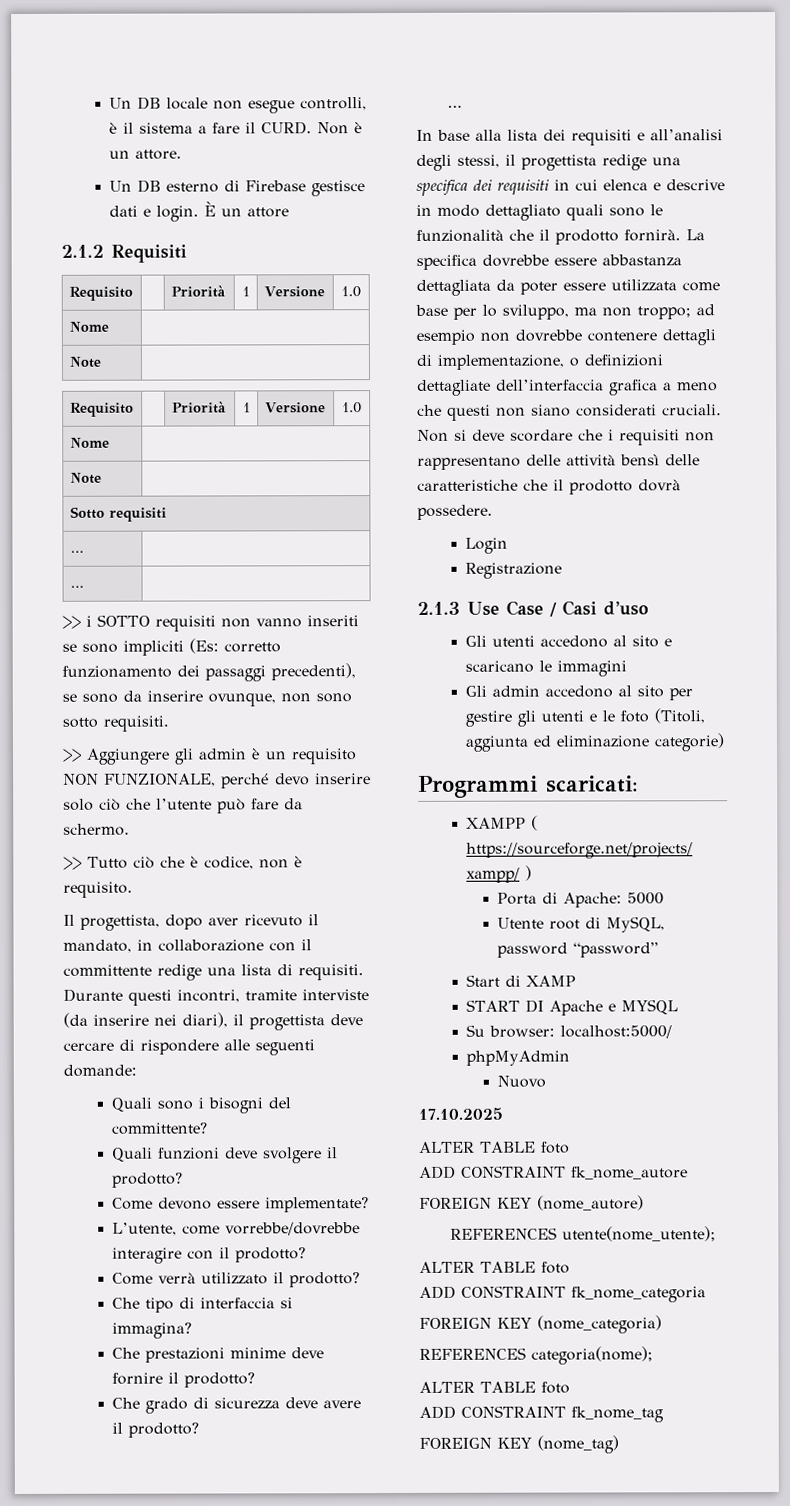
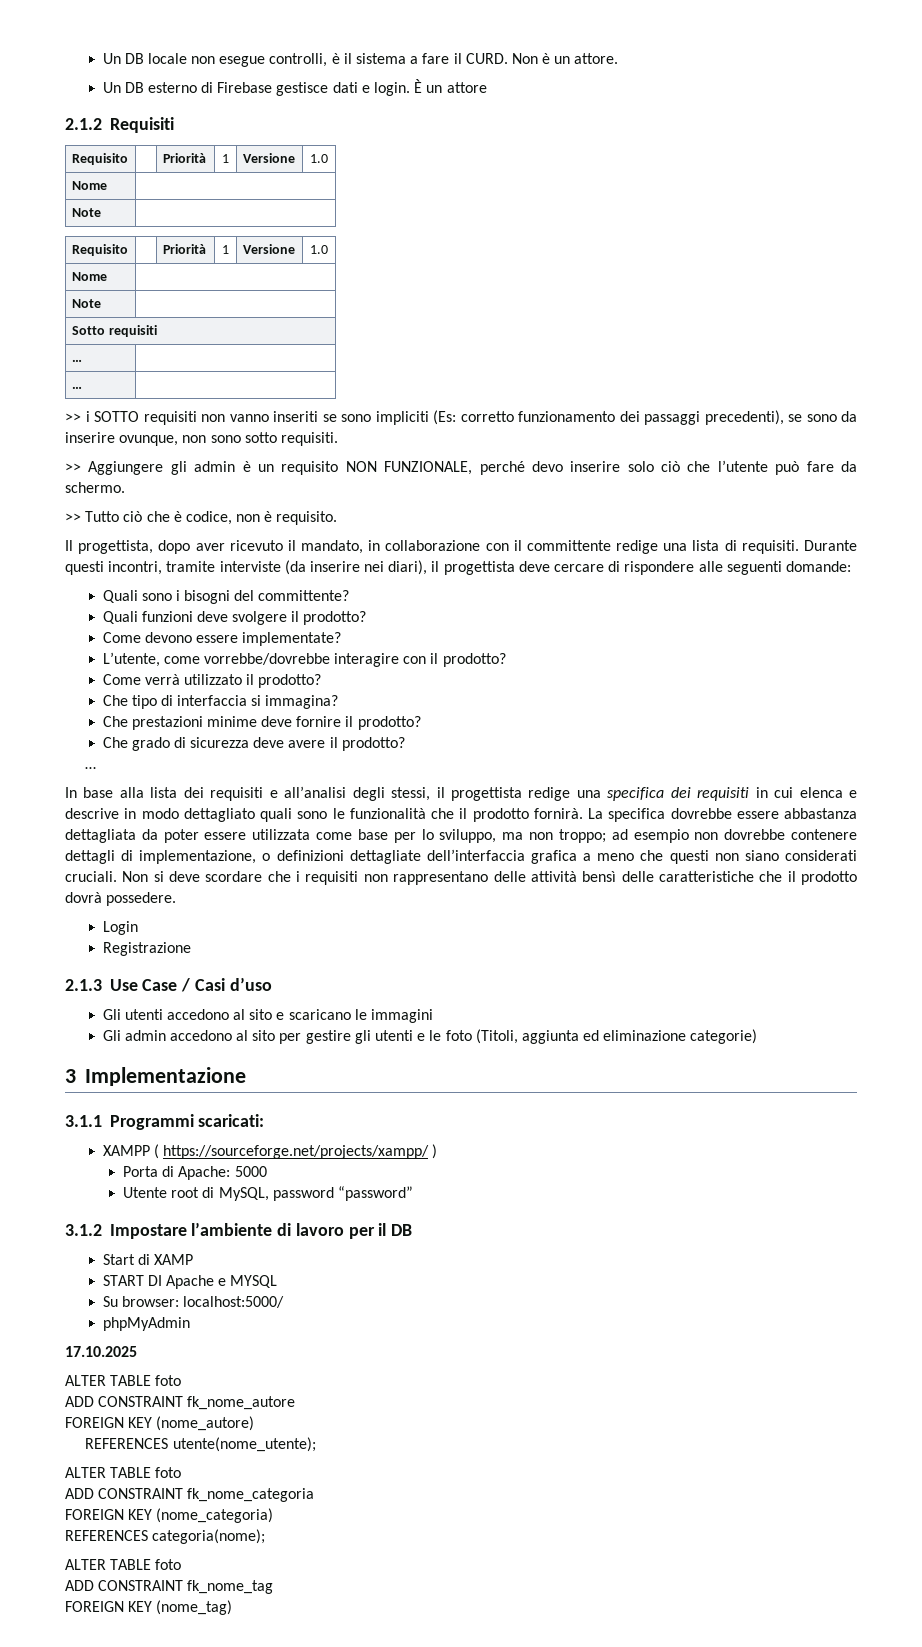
(725, 742) none -> [65,1067,247,1086] [65,1115,102,1127] 3 Implementazione // 3.1.1
(659, 950) none -> [65,1222,413,1239] // 3.1.2 Impostare l’ambiente di lavoro per il DB
[497,1075,547,1088] // Nuovo -> (190, 1324) none

